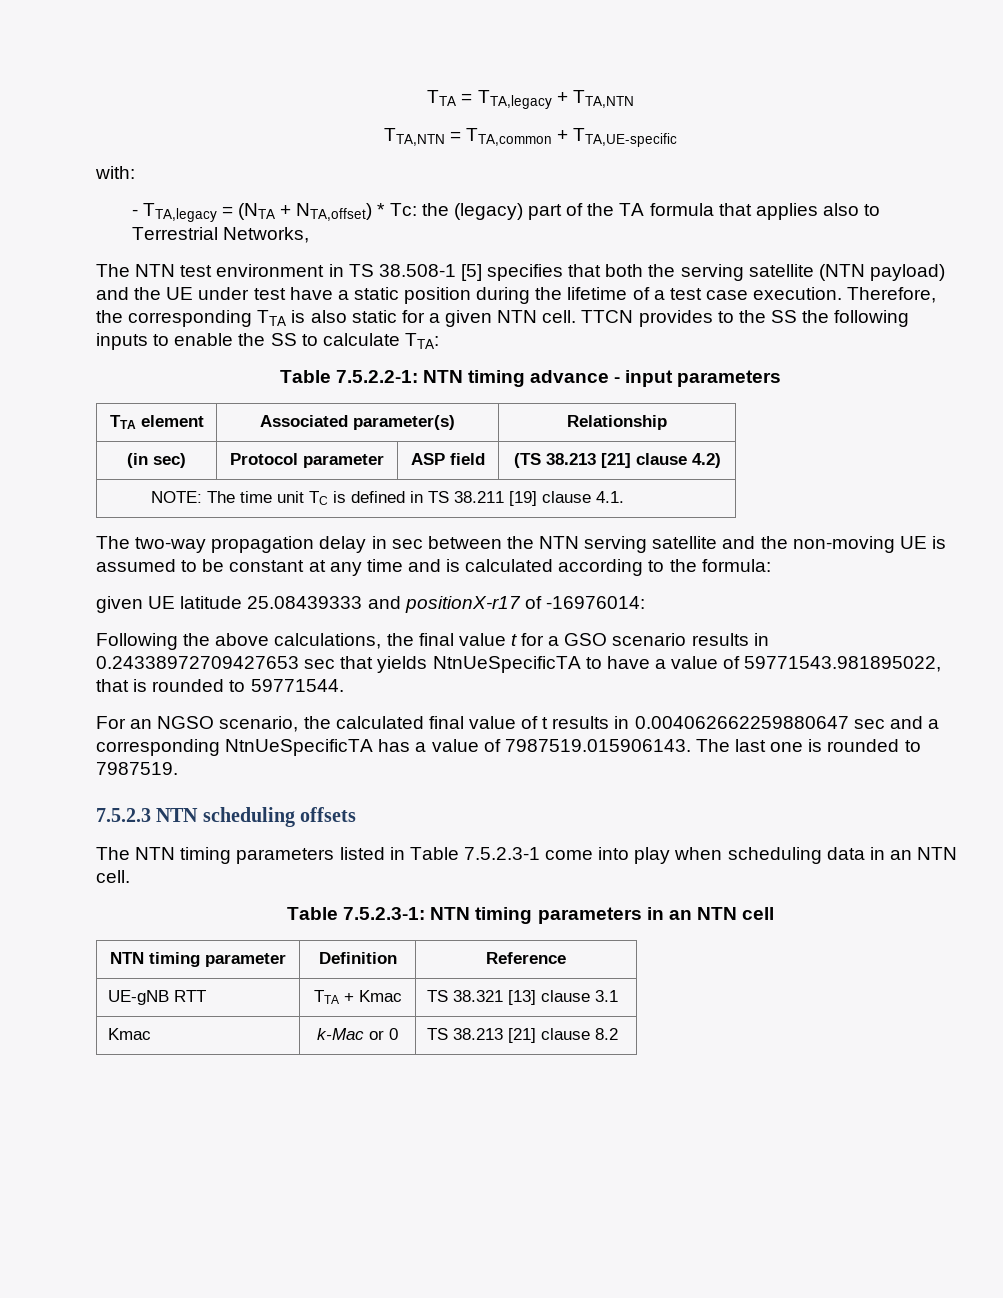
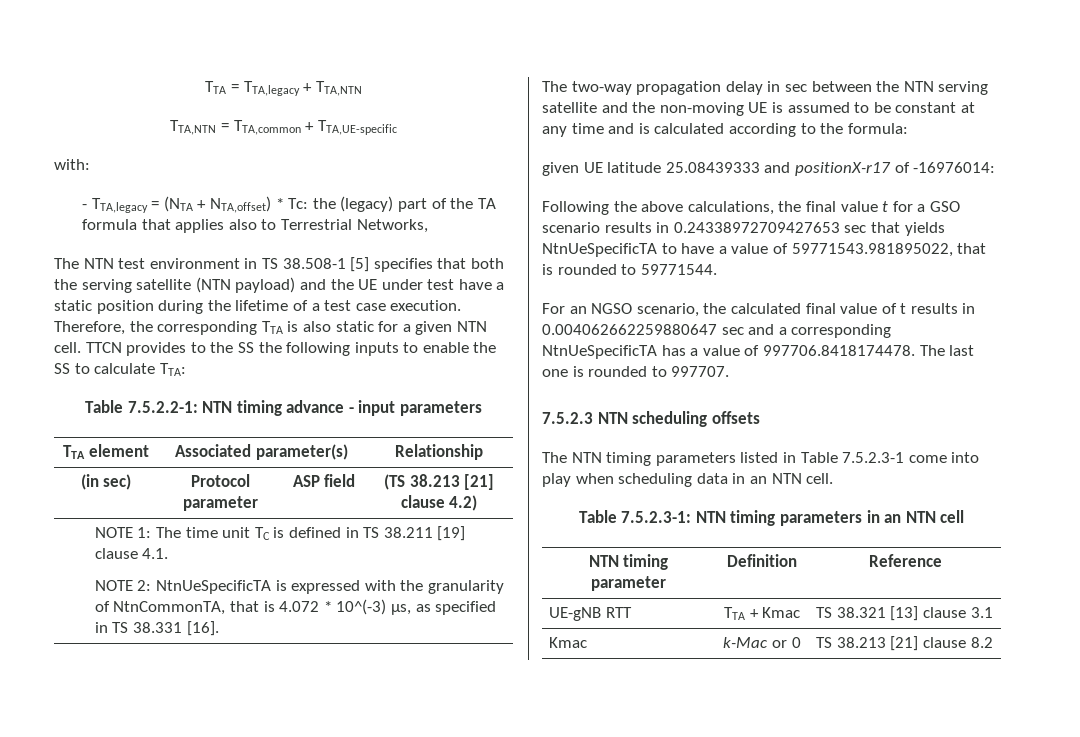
[151,491,203,503] NOTE: -> [94,527,152,538] NOTE 1:
(625, 497) none -> [94,580,504,594] [94,599,497,615] [94,621,219,636] // NOTE 2: NtnUeSpecificTA is expressed with the granularity of NtnCommonTA, that is 4.072 * 10^(-3) μs, as specified in TS 38.331 [16].
[504,739,691,752] 7987519.015906143. -> [762,345,915,356] 997706.8418174478.
[96,762,178,775] 7987519. -> [671,366,730,377] 997707.

